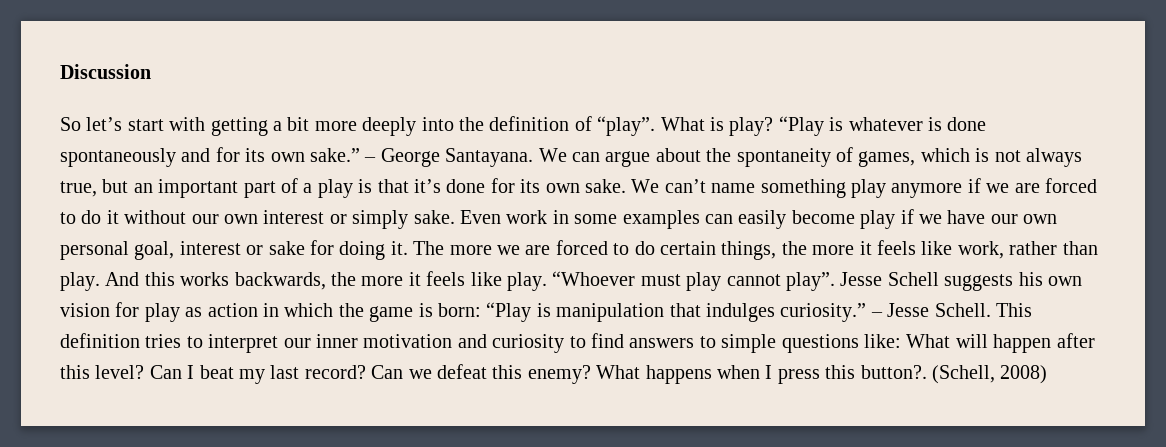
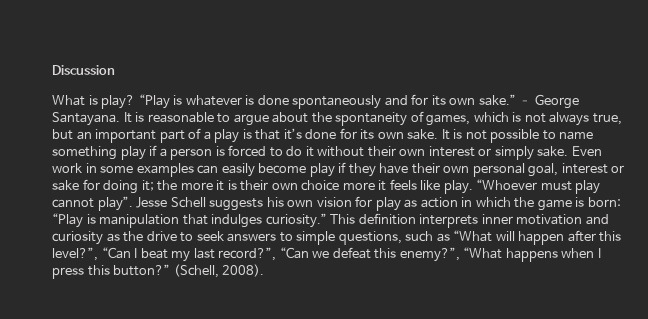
[60,116,656,136] So let’s start with getting a bit more deeply into the definition of “play”. -> (115, 70) none
[538,148,600,162] We can -> [123,112,231,123] It is reasonable to
[631,178,1040,198] We can’t name something play anymore if we are -> [441,129,594,143] [52,145,225,160] It is not possible to name something play if a person is
[191,214,219,224] our -> [367,146,396,157] their
[918,210,1018,224] we have our -> [348,163,440,177] they have their
[390,240,1098,260] [60,272,356,291] it. The more we are forced to do certain things, the more it feels like work, rather than play. And this works backwards, the -> [141,180,340,191] it; the more it is their own choice
[870,303,1032,317] [60,333,951,353] – Jesse Schell. This definition tries to interpret our inner motivation and curiosity to find answers to simple questions like: What -> [330,213,609,228] [52,230,493,245] This definition interprets inner motivation and curiosity as the drive to seek answers to simple questions, such as “What
[95,365,182,379] level? Can -> [52,247,131,261] level?”, “Can
[304,365,404,379] record? Can -> [218,247,309,261] record?”, “Can
[527,365,641,384] enemy? What -> [399,247,503,262] enemy?”, “What
[860,365,1048,384] button?. (Schell, 2008) -> [113,264,265,278] button?” (Schell, 2008).

